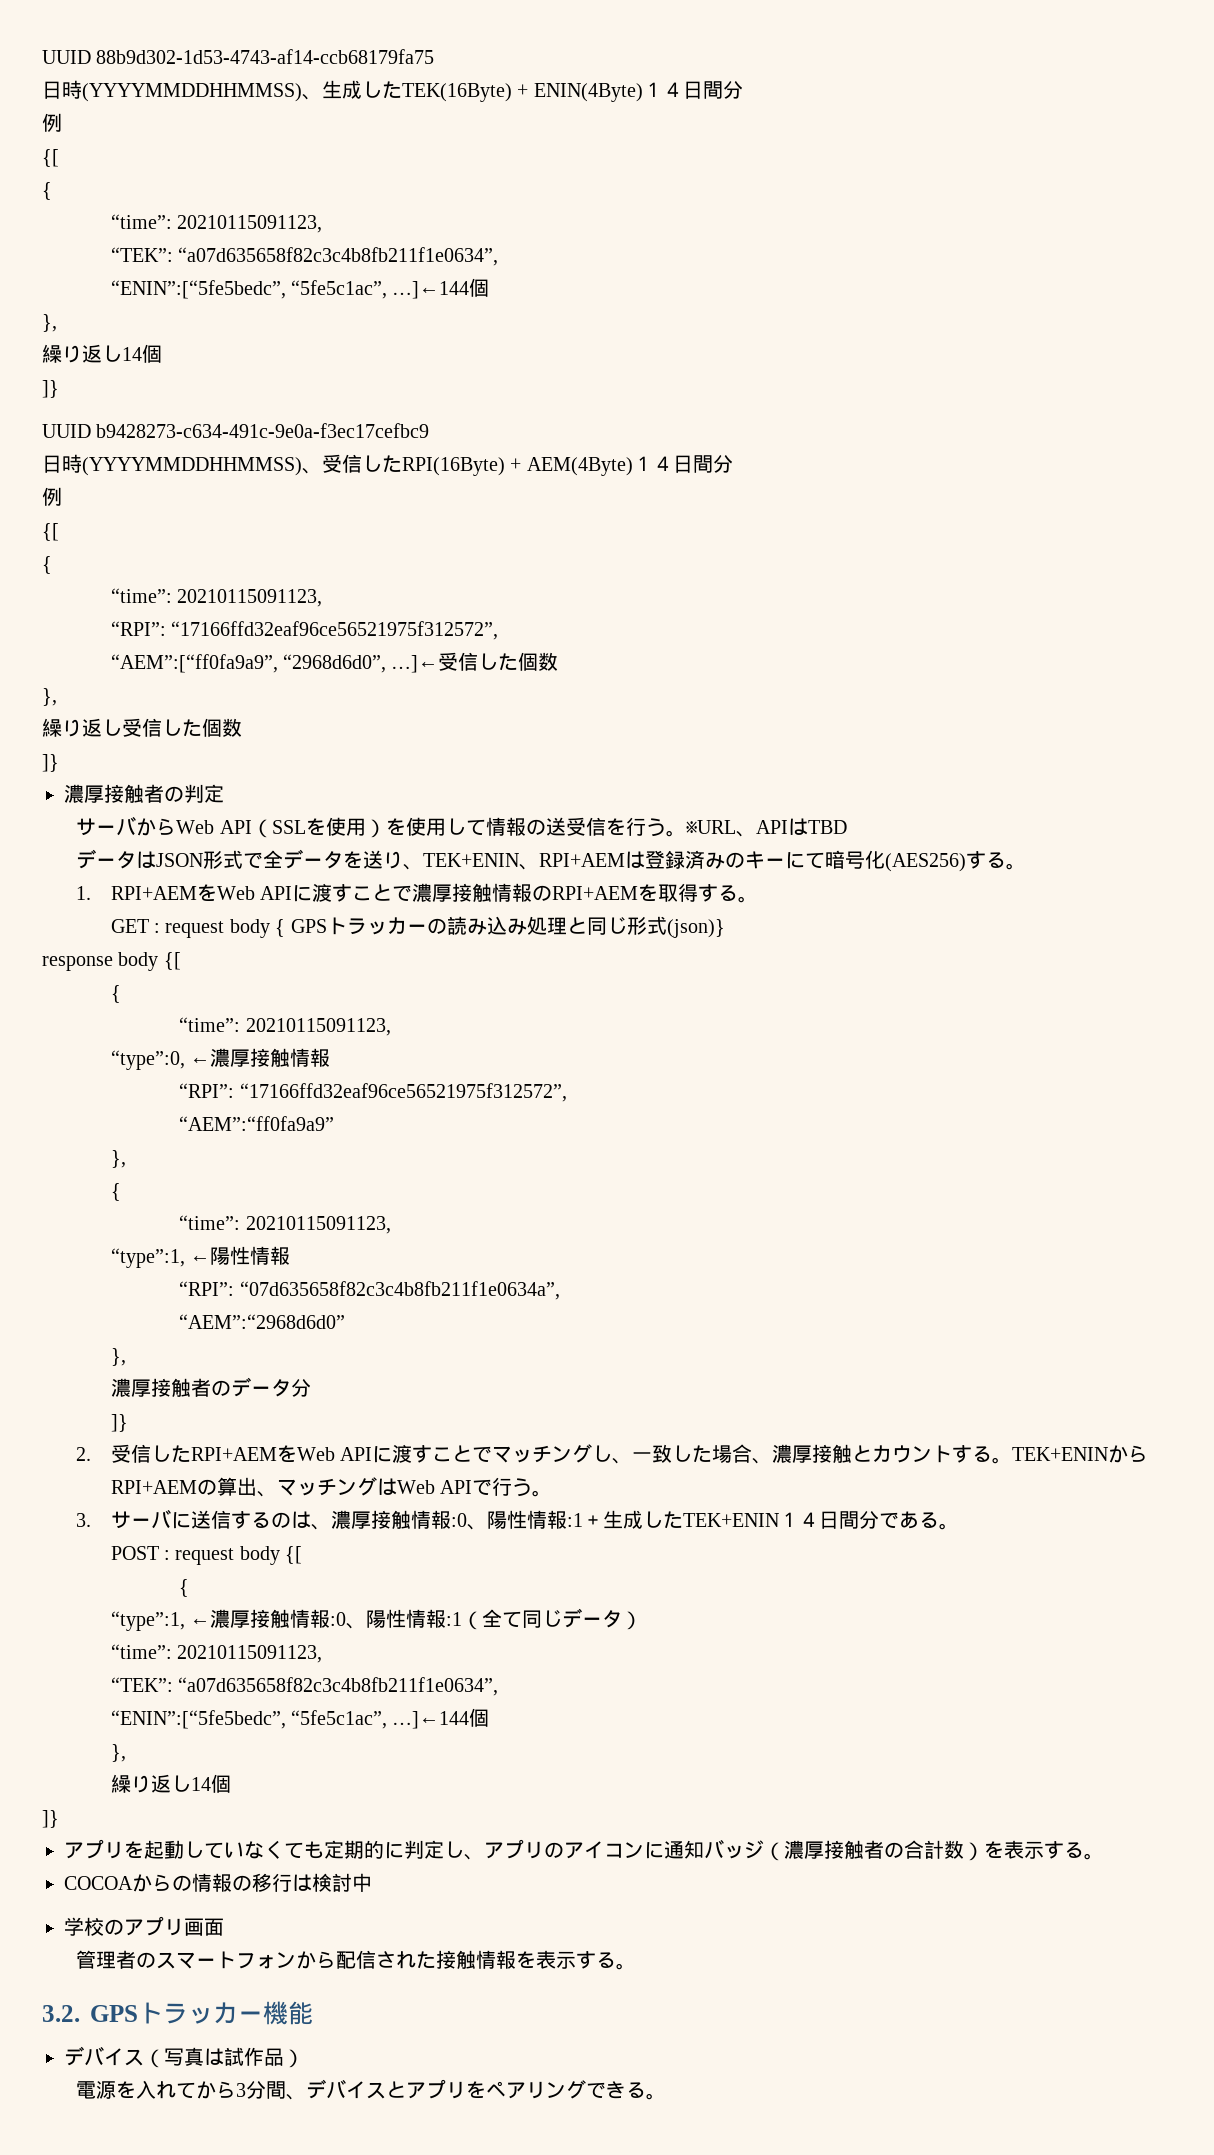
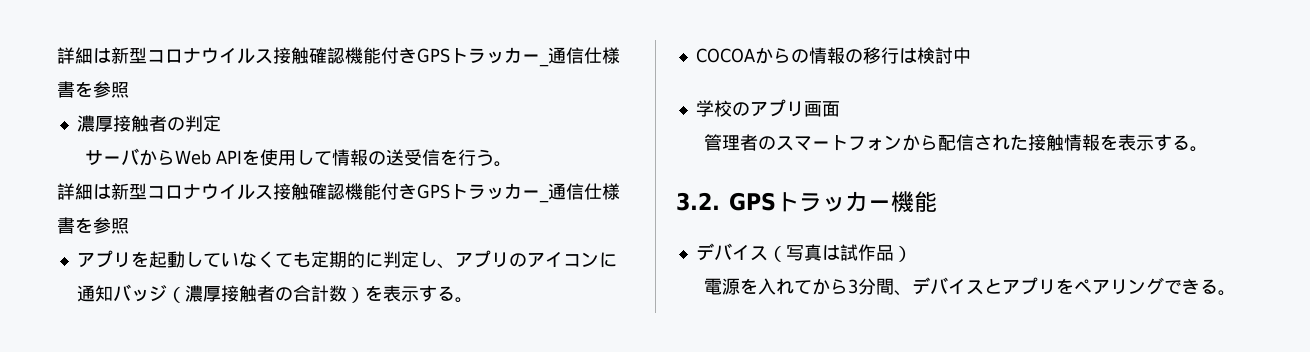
[42,49,435,64] [42,80,743,102] [42,113,62,132] [42,149,59,167] [42,182,52,200] [110,214,322,233] [110,247,498,266] [110,278,490,299] [42,314,57,332] [42,344,162,363] [42,380,59,398] [42,423,430,438] [42,454,733,476] [42,487,62,506] [42,523,59,541] [42,556,52,574] [110,588,322,607] [110,621,498,640] [110,652,559,673] [42,688,57,706] [42,718,242,737] [42,754,59,772] UUID 88b9d302-1d53-4743-af14-ccb68179fa75 // 日時(YYYYMMDDHHMMSS)、生成したTEK(16Byte) + ENIN(4Byte)１４日間分 // 例 // {[ // { // “time”: 20210115091123, // “TEK”: “a07d635658f82c3c4b8fb211f1e0634”, // “ENIN”:[“5fe5bedc”, “5fe5c1ac”, …]←144個 // }, // 繰り返し14個 // ]} // UUID b9428273-c634-491c-9e0a-f3ec17cefbc9 // 日時(YYYYMMDDHHMMSS)、受信したRPI(16Byte) + AEM(4Byte)１４日間分 // 例 // {[ // { // “time”: 20210115091123, // “RPI”: “17166ffd32eaf96ce56521975f312572”, // “AEM”:[“ff0fa9a9”, “2968d6d0”, …]←受信した個数 // }, // 繰り返し受信した個数 // ]} -> [57,47,540,64] [539,47,620,67] [57,81,129,98] 詳細は新型コロナウイルス接触確認機能付きGPSトラッカー_通信仕様書を参照
[251,817,386,838] （SSLを使用） -> (242, 157) none
[685,818,847,837] [76,849,1027,872] [76,883,758,903] [110,916,725,938] [42,952,181,971] [110,985,121,1003] [179,1017,391,1036] [110,1048,330,1070] [179,1083,567,1102] [179,1116,335,1131] [110,1150,126,1168] [110,1183,121,1201] [179,1215,391,1234] [110,1246,290,1268] [179,1281,560,1300] [179,1314,346,1329] [110,1348,126,1366] [110,1377,311,1397] [110,1414,128,1432] [76,1444,1148,1464] [110,1477,552,1497] [76,1509,959,1530] [110,1546,303,1565] [179,1579,190,1597] [110,1608,642,1631] [110,1644,322,1663] [110,1677,498,1696] [110,1708,490,1729] [110,1744,126,1762] [110,1774,231,1793] [42,1810,59,1828] ※URL、APIはTBD // データはJSON形式で全データを送り、TEK+ENIN、RPI+AEMは登録済みのキーにて暗号化(AES256)する。 // 1. RPI+AEMをWeb APIに渡すことで濃厚接触情報のRPI+AEMを取得する。 // GET : request body { GPSトラッカーの読み込み処理と同じ形式(json)} // response body {[ // { // “time”: 20210115091123, // “type”:0, ←濃厚接触情報 // “RPI”: “17166ffd32eaf96ce56521975f312572”, // “AEM”:“ff0fa9a9” // }, // { // “time”: 20210115091123, // “type”:1, ←陽性情報 // “RPI”: “07d635658f82c3c4b8fb211f1e0634a”, // “AEM”:“2968d6d0” // }, // 濃厚接触者のデータ分 // ]} // 2.受信したRPI+AEMをWeb APIに渡すことでマッチングし、一致した場合、濃厚接触とカウントする。TEK+ENINからRPI+AEMの算出、マッチングはWeb APIで行う。 // 3.サーバに送信するのは、濃厚接触情報:0、陽性情報:1＋生成したTEK+ENIN１４日間分である。 // POST : request body {[ // { // “type”:1, ←濃厚接触情報:0、陽性情報:1（全て同じデータ） // “time”: 20210115091123, // “TEK”: “a07d635658f82c3c4b8fb211f1e0634”, // “ENIN”:[“5fe5bedc”, “5fe5c1ac”, …]←144個 // }, // 繰り返し14個 // ]} -> [57,183,540,200] [539,183,620,203] [57,217,129,234] // 詳細は新型コロナウイルス接触確認機能付きGPSトラッカー_通信仕様書を参照

